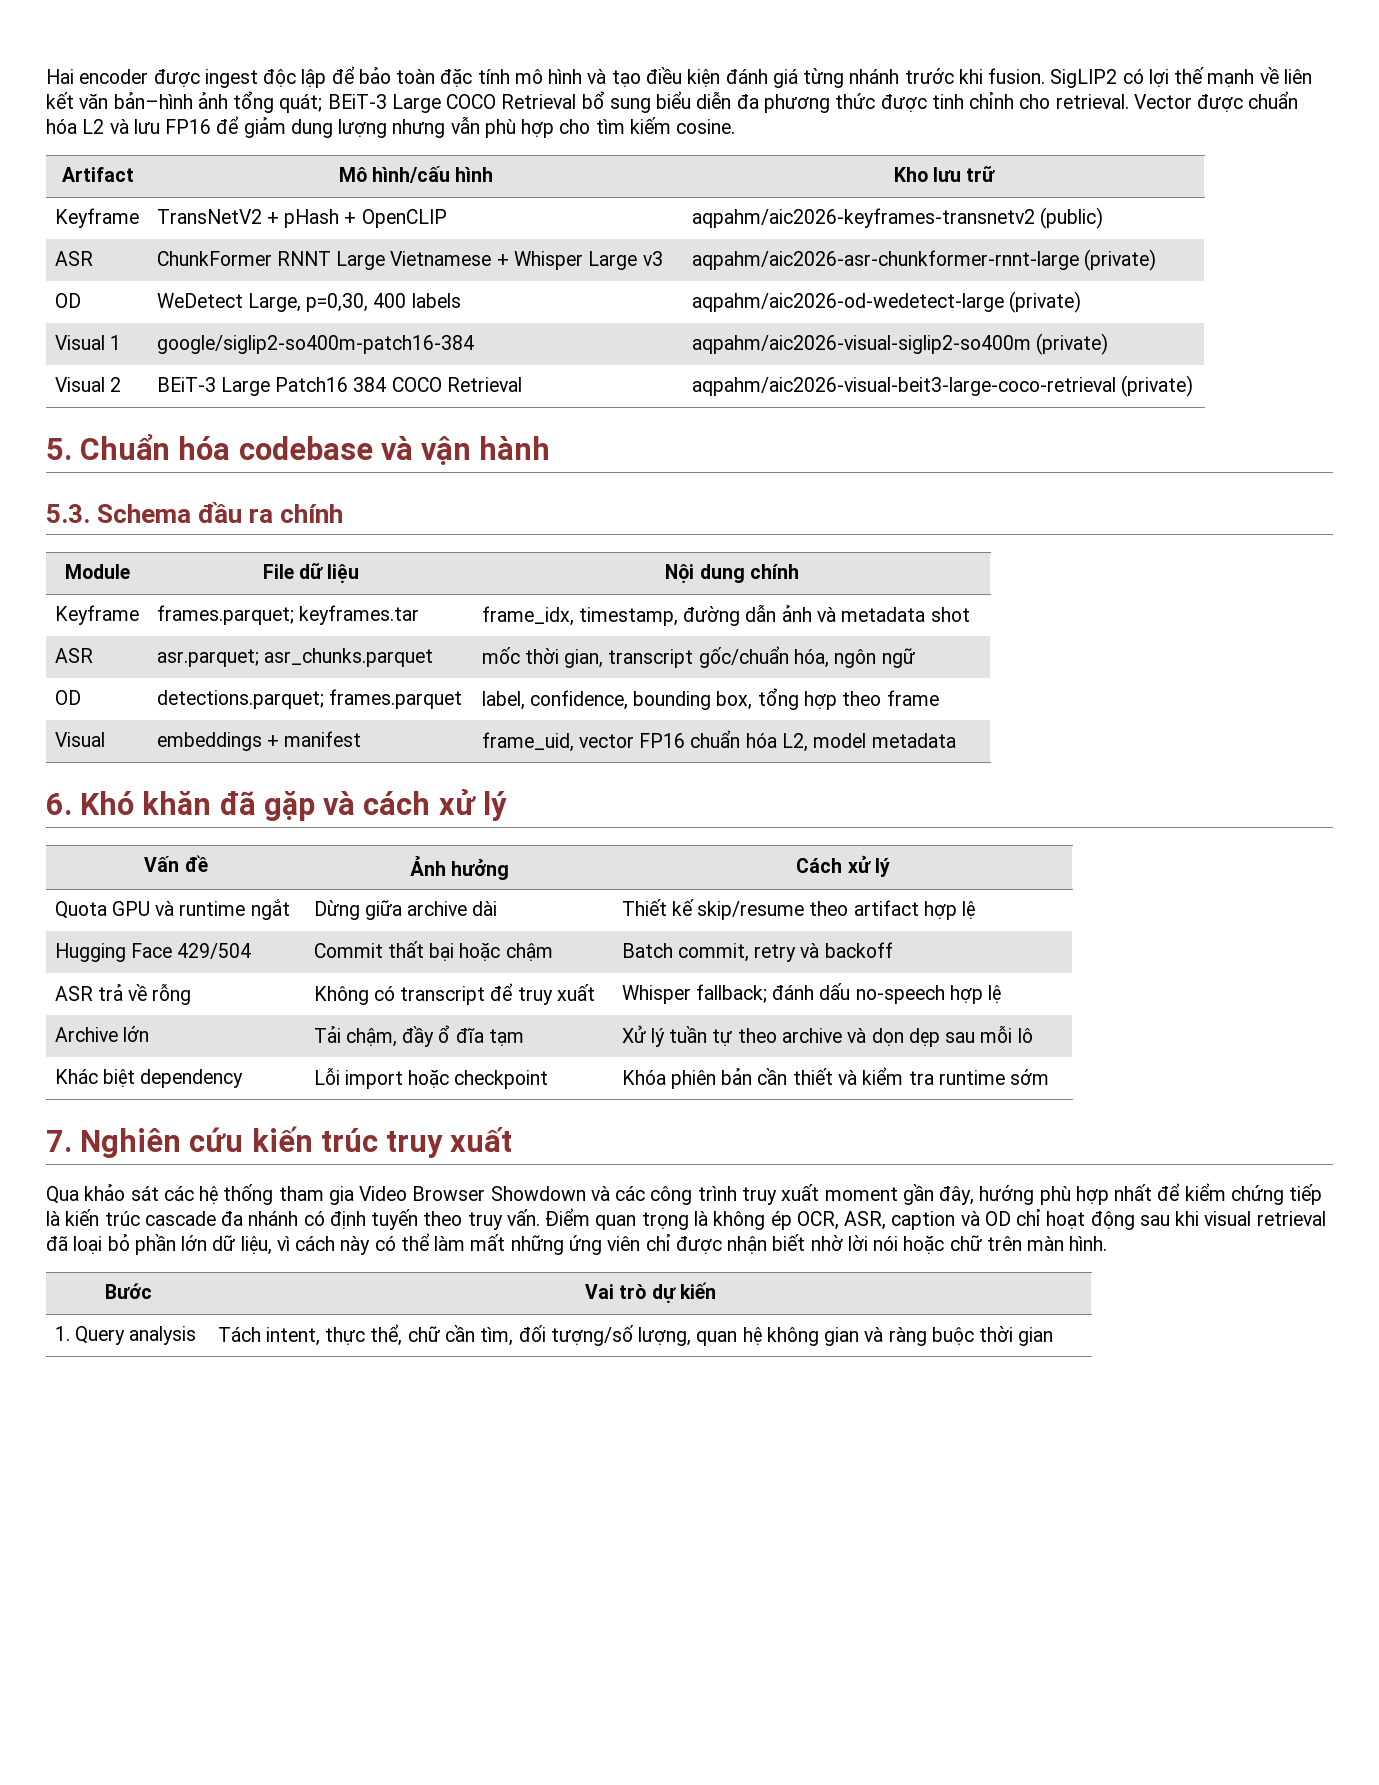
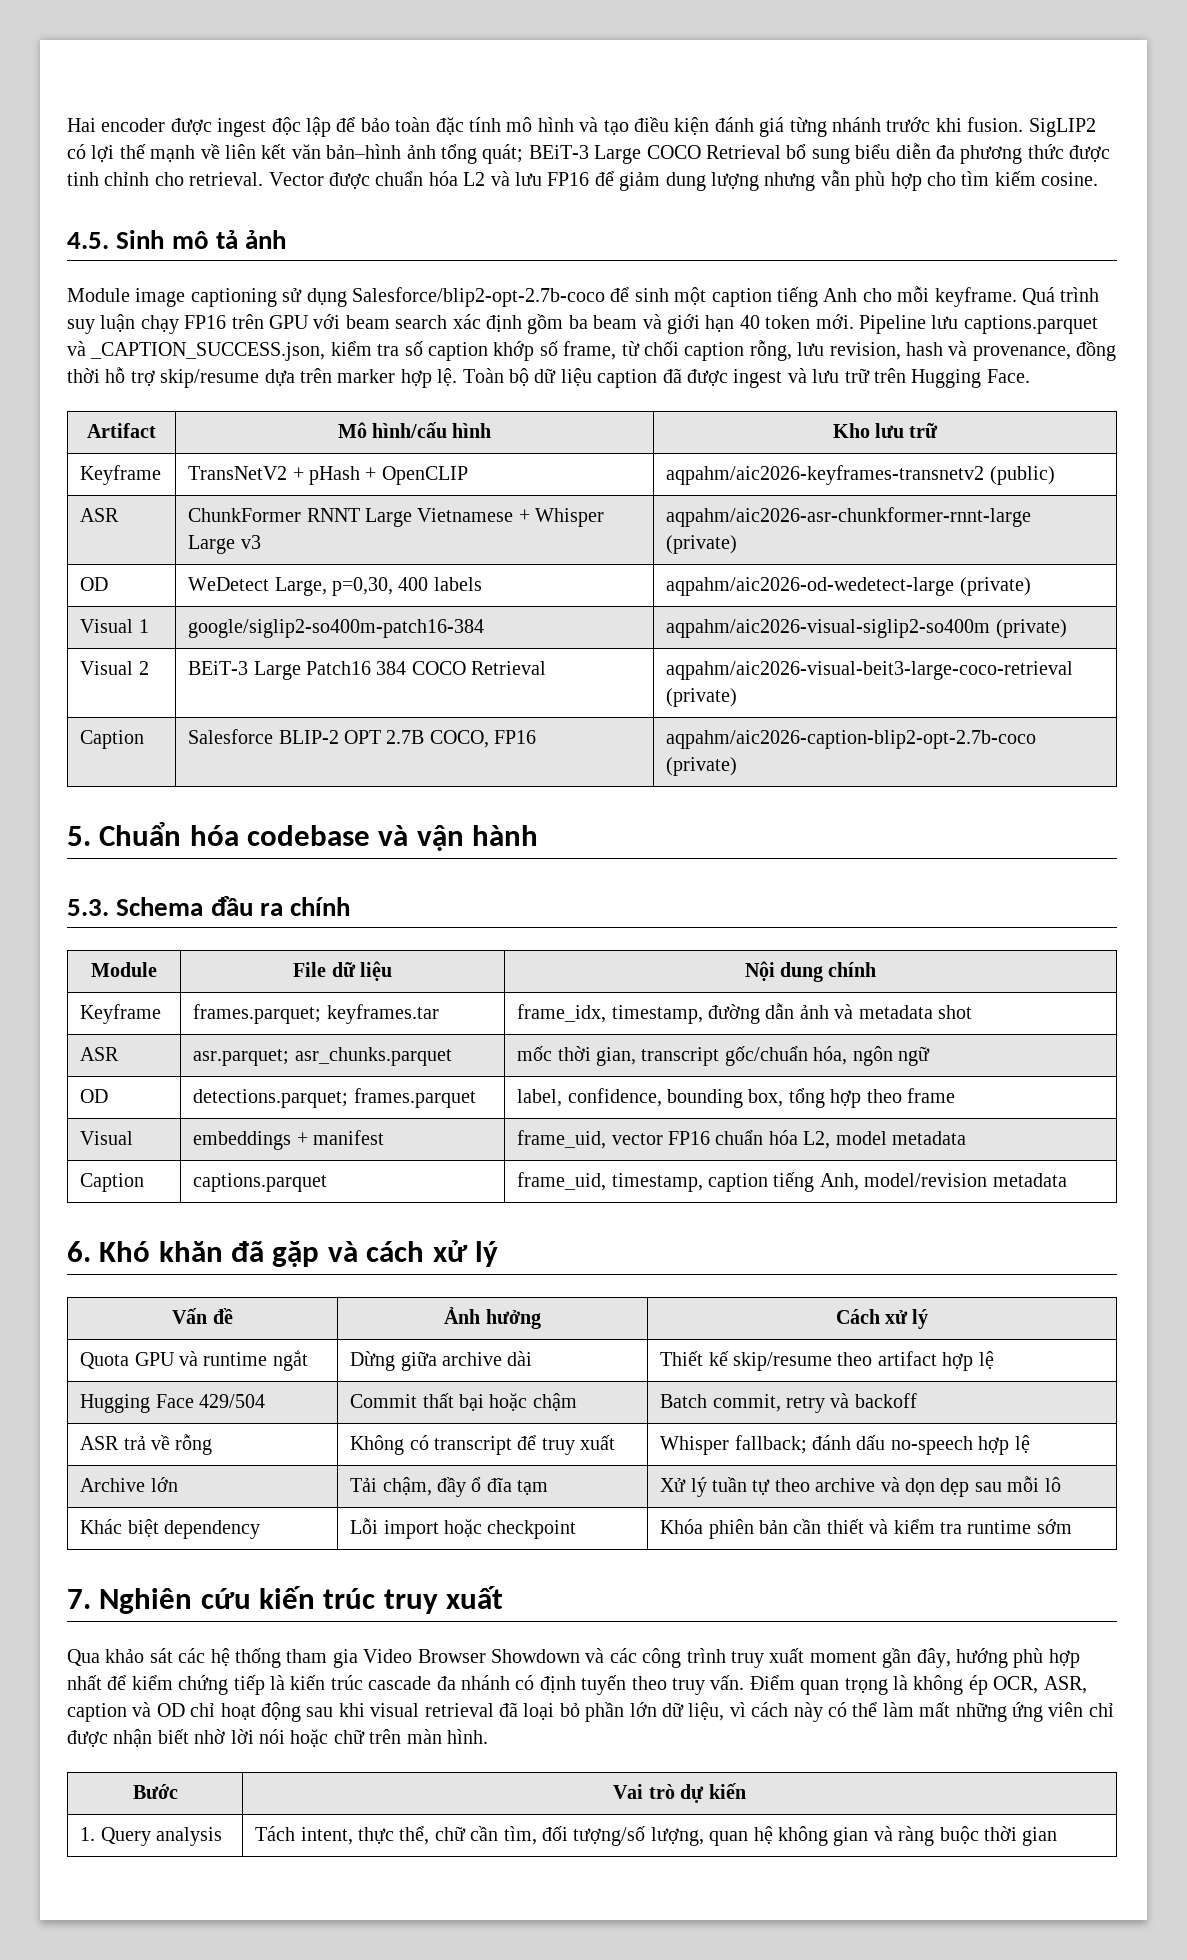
(736, 126) none -> [67,230,287,249] [67,286,1100,307] [67,314,1098,334] [67,340,1117,361] [67,367,1030,388] // 4.5. Sinh mô tả ảnh // Module image captioning sử dụng Salesforce/blip2-opt-2.7b-coco để sinh một caption tiếng Anh cho mỗi keyframe. Quá trình suy luận chạy FP16 trên GPU với beam search xác định gồm ba beam và giới hạn 40 token mới. Pipeline lưu captions.parquet và _CAPTION_SUCCESS.json, kiểm tra số caption khớp số frame, từ chối caption rỗng, lưu revision, hash và provenance, đồng thời hỗ trợ skip/resume dựa trên marker hợp lệ. Toàn bộ dữ liệu caption đã được ingest và lưu trữ trên Hugging Face.
(1193, 386) none -> [80,730,145,749] [188,729,537,748] [666,730,1037,749] [666,757,738,776] // Caption | Salesforce BLIP-2 OPT 2.7B COCO, FP16 | aqpahm/aic2026-caption-blip2-opt-2.7b-coco (private)
(956, 740) none -> [80,1173,145,1192] [193,1173,328,1192] [517,1172,1067,1192] // Caption | captions.parquet | frame_uid, timestamp, caption tiếng Anh, model/revision metadata

